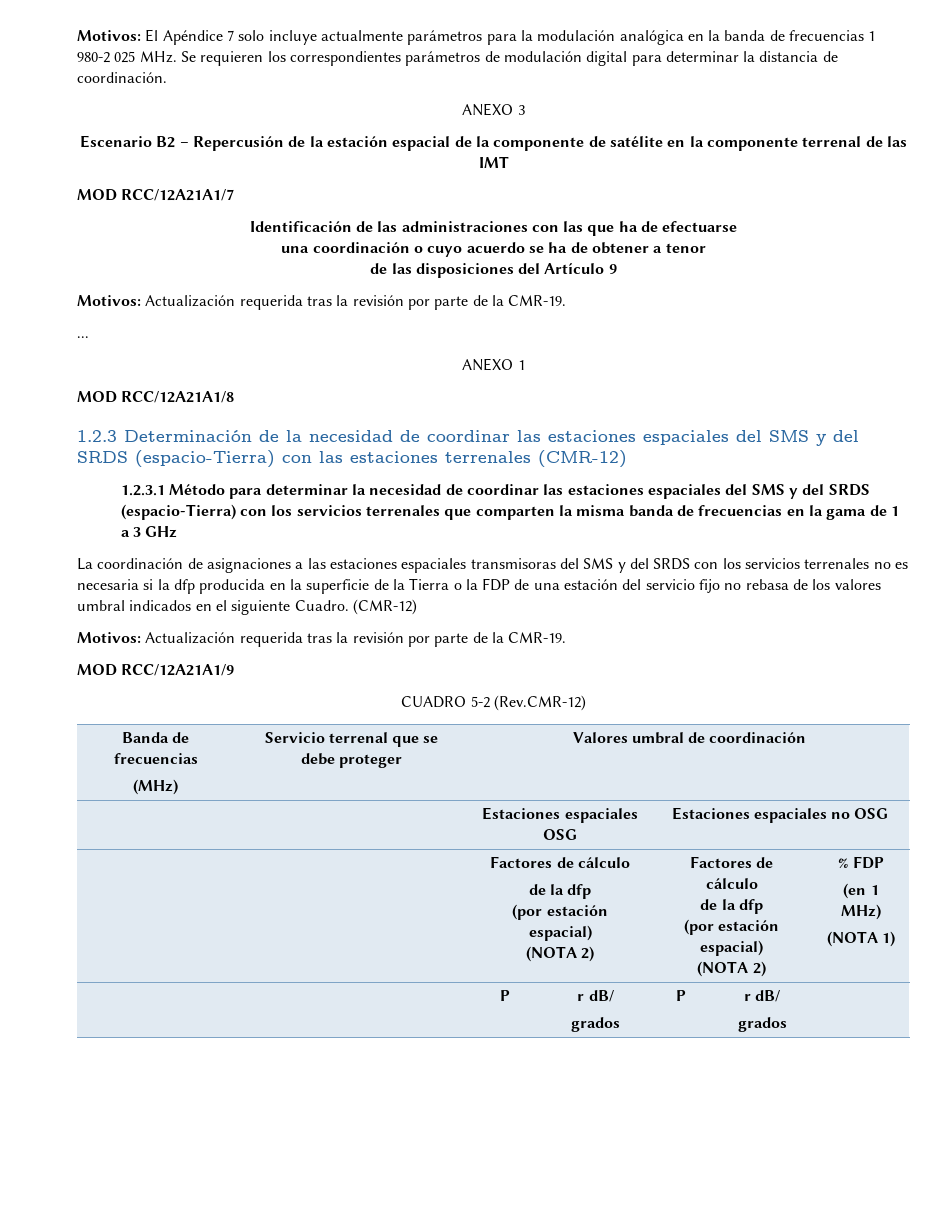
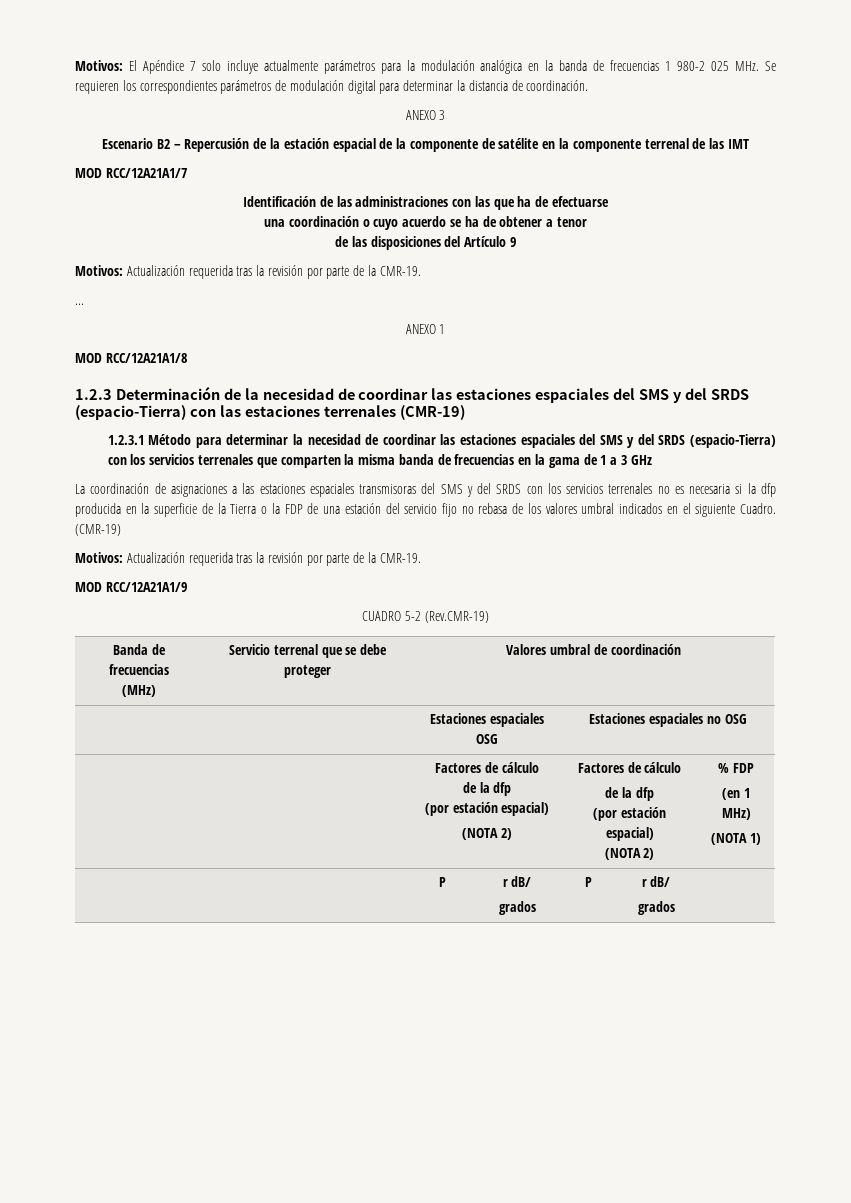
[538,450,627,468] (CMR-12) -> [399,405,465,420] (CMR-19)
[352,599,417,615] (CMR-12) -> [75,524,121,536] (CMR-19)
[493,695,586,711] (Rev.CMR-12) -> [424,611,489,623] (Rev.CMR-19)

